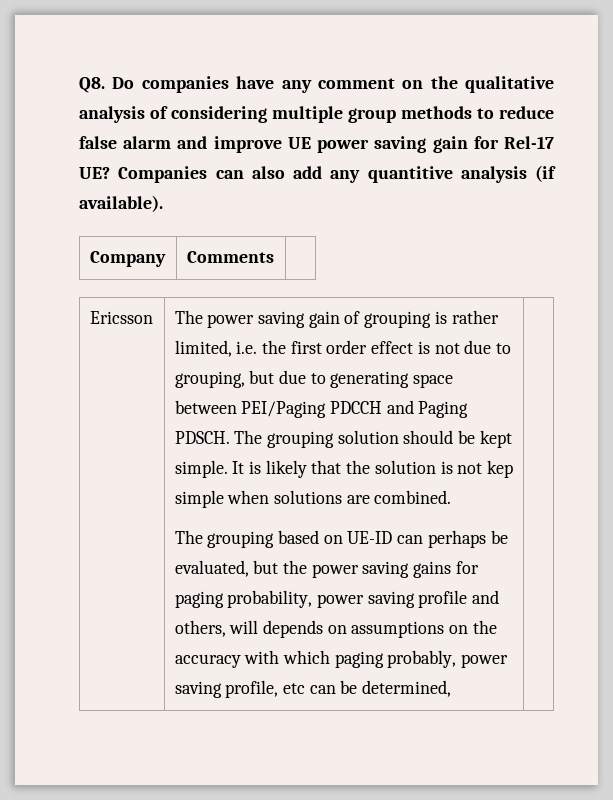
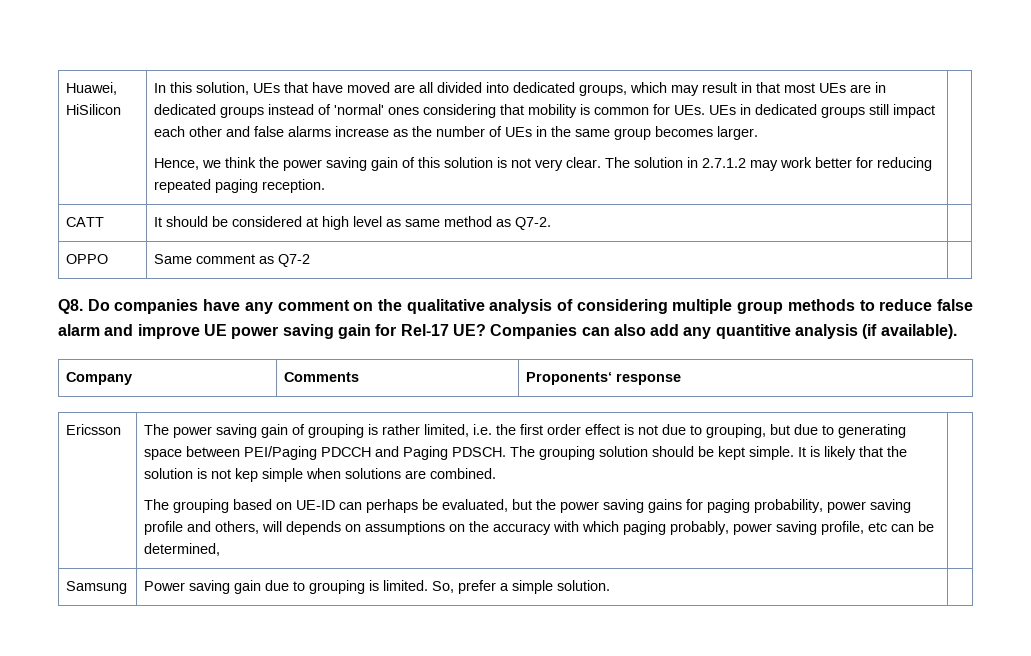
(79, 85) none -> [66,82,118,95] [66,104,122,115] [154,82,887,96] [154,104,936,118] [154,126,759,140] [154,157,933,171] [154,179,326,193] [66,217,105,227] [154,216,552,230] [66,254,109,264] [154,254,311,267] Huawei, HiSilicon | In this solution, UEs that have moved are all divided into dedicated groups, which may result in that most UEs are in dedicated groups instead of 'normal' ones considering that mobility is common for UEs. UEs in dedicated groups still impact each other and false alarms increase as the number of UEs in the same group becomes larger. // Hence, we think the power saving gain of this solution is not very clear. The solution in 2.7.1.2 may work better for reducing repeated paging reception. | // CATT | It should be considered at high level as same method as Q7-2. | // OPPO | Same comment as Q7-2 | //
(274, 257) none -> [526,372,682,385] Proponents‘ response
(452, 688) none -> [66,581,128,594] [144,580,611,594] // Samsung | Power saving gain due to grouping is limited. So, prefer a simple solution. |

